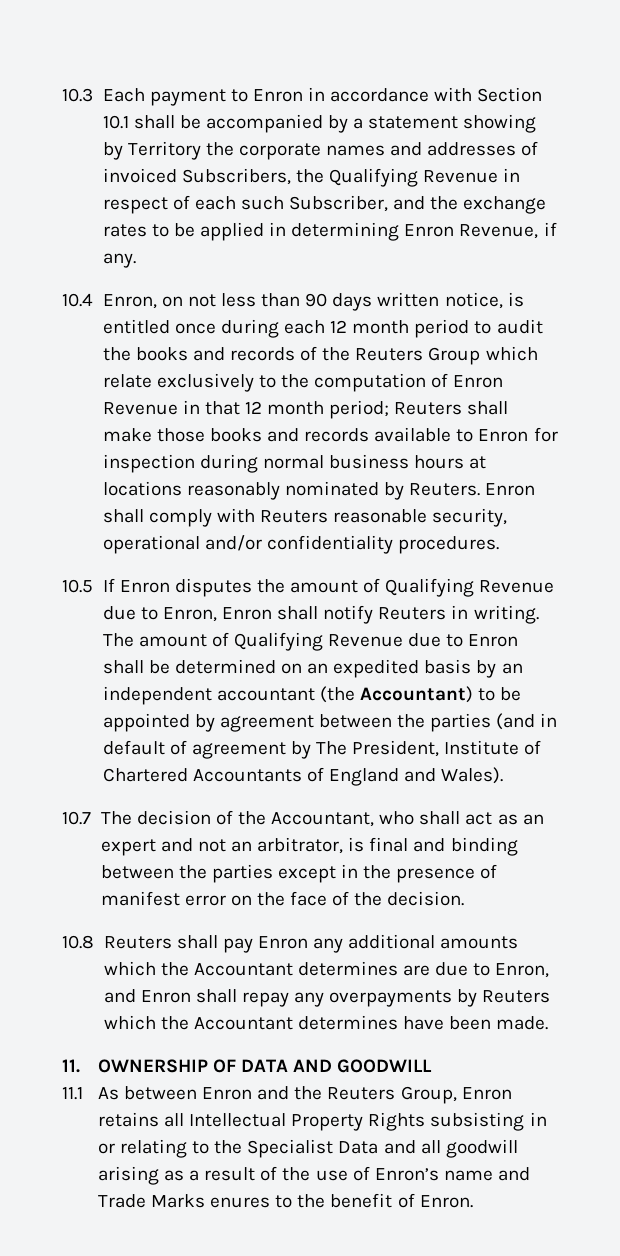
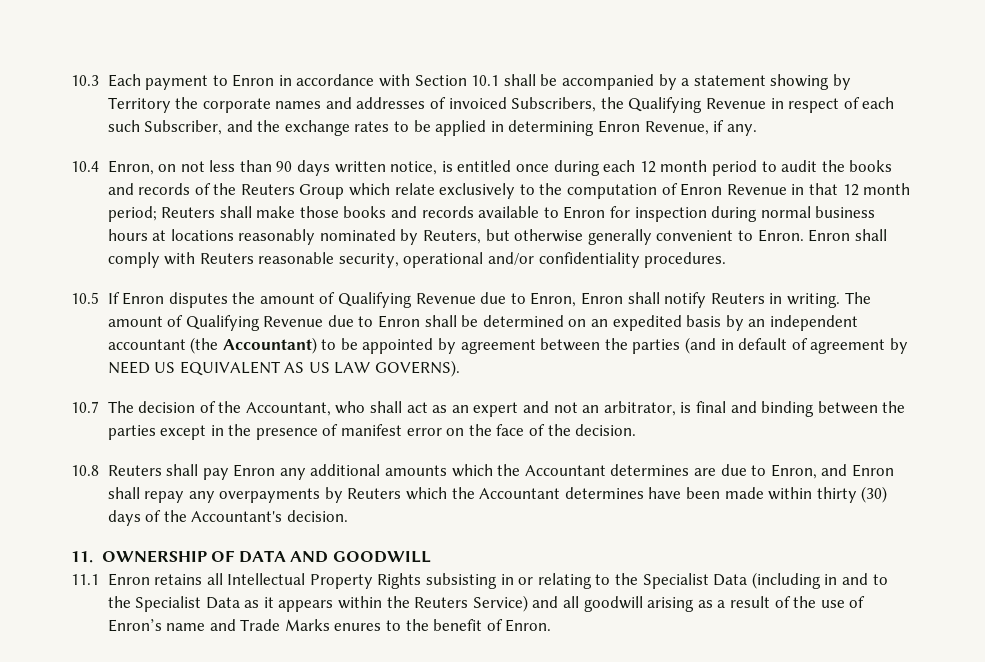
[409,483,481,496] Reuters. -> [423,229,804,245] Reuters, but otherwise generally convenient to Enron.
[316,740,542,757] [102,767,504,786] The President, Institute of Chartered Accountants of England and Wales). -> [107,360,461,377] NEED US EQUIVALENT AS US LAW GOVERNS).
[496,1016,549,1030] made. -> [724,486,888,503] [107,510,348,526] made within thirty (30) days of the Accountant's decision.
[97,1086,457,1104] As between Enron and the Reuters Group, -> (99, 579) none
(379, 1147) none -> [751,572,888,589] [107,595,528,612] (including in and to the Specialist Data as it appears within the Reuters Service)

